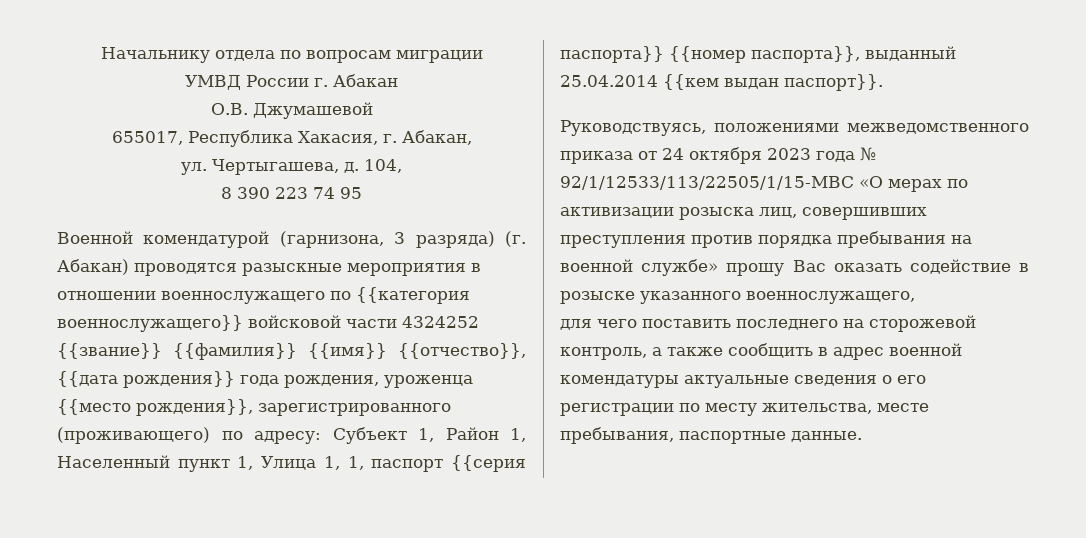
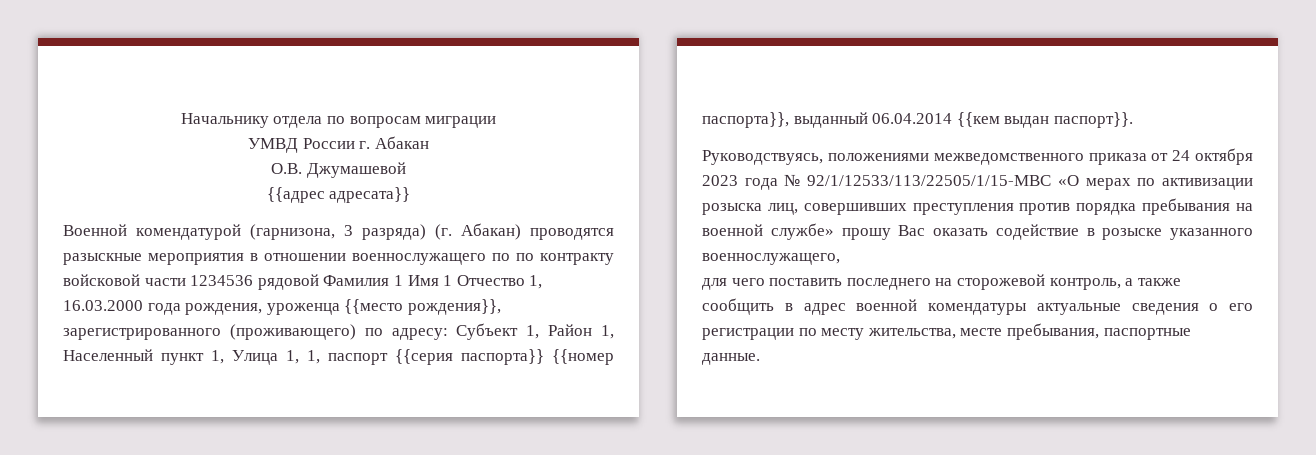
[111,130,472,147] [181,159,402,175] [221,187,362,199] 655017, Республика Хакасия, г. Абакан, // ул. Чертыгашева, д. 104, // 8 390 223 74 95 -> [266,187,411,203] {{адрес адресата}}
[356,287,470,304] [57,315,479,332] [57,343,526,360] [57,371,235,388] {{категория военнослужащего}} войсковой части 4324252 {{звание}} {{фамилия}} {{имя}} {{отчество}}, {{дата рождения}} -> [516,253,614,265] [63,274,543,290] [63,300,143,311] по контракту войсковой части 1234536 рядовой Фамилия 1 Имя 1 Отчество 1, 16.03.2000
[560,75,658,87] 25.04.2014 -> [872,113,953,124] 06.04.2014

